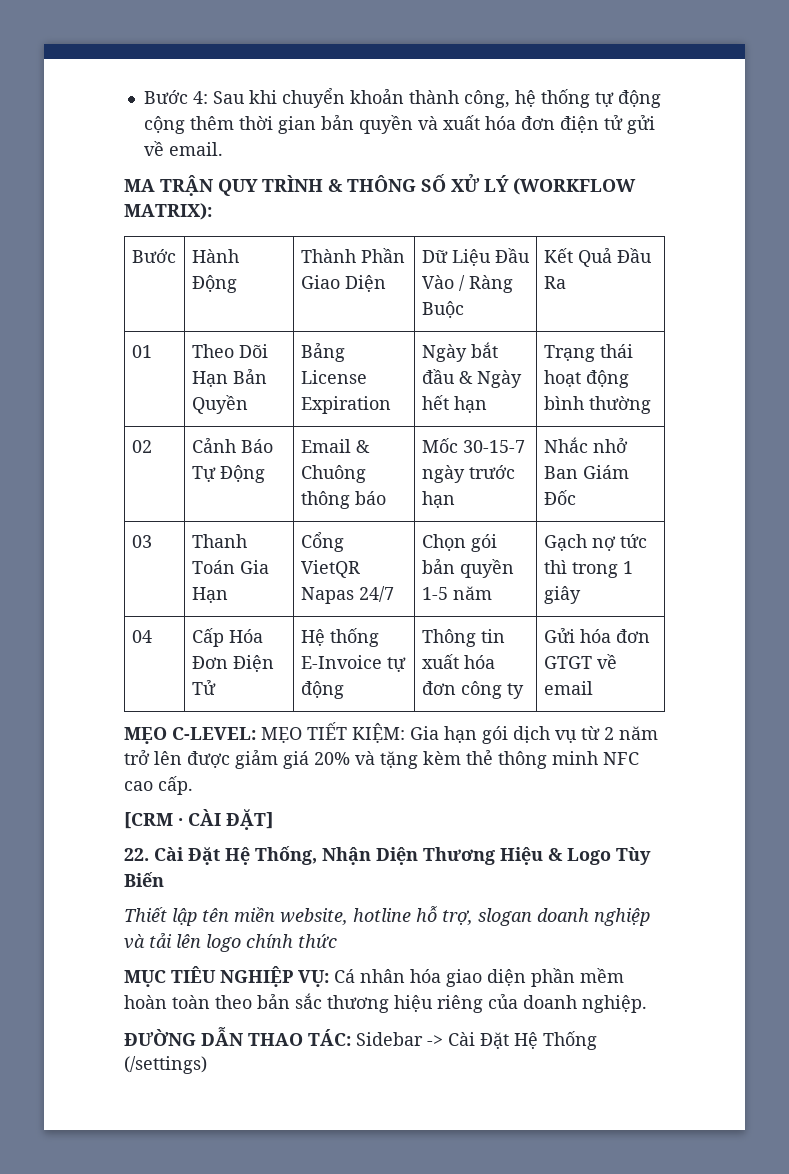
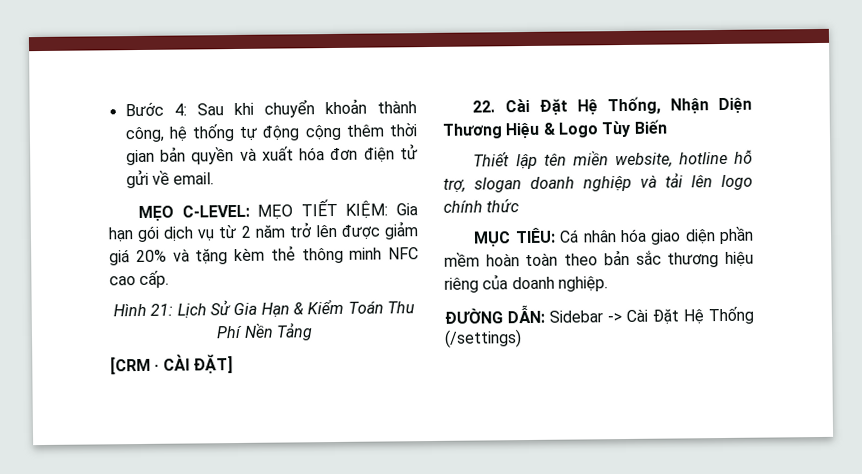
[124,174,636,196] [124,203,212,220] [131,249,176,263] [191,249,239,263] [191,275,237,293] [300,248,405,263] [300,275,386,292] [421,248,530,266] [421,275,513,293] [421,301,464,318] [543,248,652,267] [543,276,566,289] [131,345,152,358] [191,344,268,358] [191,369,267,387] [191,395,248,414] [300,343,345,362] [300,370,367,384] [300,396,391,414] [421,342,498,362] [421,369,522,388] [421,395,487,413] [543,344,633,362] [543,370,629,388] [543,396,651,414] [131,440,152,453] [191,438,273,453] [191,465,265,483] [300,439,370,453] [300,465,366,483] [300,491,386,509] [421,438,525,453] [421,465,515,483] [421,491,455,508] [543,437,628,453] [543,465,629,479] [543,490,576,505] [131,535,152,548] [191,534,247,548] [191,560,269,574] [191,587,228,603] [300,532,344,552] [300,560,360,578] [300,586,394,604] [421,534,497,552] [421,559,514,578] [421,586,492,600] [543,534,647,551] [543,560,633,578] [543,586,581,604] [131,630,152,643] [191,628,263,647] [191,655,274,672] [191,680,216,695] [300,628,379,647] [300,655,406,672] [300,681,344,699] [421,629,505,647] [421,654,495,669] [421,681,524,699] [543,628,650,643] [543,654,617,669] [543,681,593,695] // MA TRẬN QUY TRÌNH & THÔNG SỐ XỬ LÝ (WORKFLOW MATRIX): // Bước | Hành Động | Thành Phần Giao Diện | Dữ Liệu Đầu Vào / Ràng Buộc | Kết Quả Đầu Ra // 01 | Theo Dõi Hạn Bản Quyền | Bảng License Expiration | Ngày bắt đầu & Ngày hết hạn | Trạng thái hoạt động bình thường // 02 | Cảnh Báo Tự Động | Email & Chuông thông báo | Mốc 30-15-7 ngày trước hạn | Nhắc nhở Ban Giám Đốc // 03 | Thanh Toán Gia Hạn | Cổng VietQR Napas 24/7 | Chọn gói bản quyền 1-5 năm | Gạch nợ tức thì trong 1 giây // 04 | Cấp Hóa Đơn Điện Tử | Hệ thống E-Invoice tự động | Thông tin xuất hóa đơn công ty | Gửi hóa đơn GTGT về email -> (215, 178) none
(193, 785) none -> [113,299,415,319] [216,322,313,341] // Hình 21: Lịch Sử Gia Hạn & Kiểm Toán Thu Phí Nền Tảng
[171,966,329,987] TIÊU NGHIỆP VỤ: -> [514,227,556,244] TIÊU:
[201,1027,351,1046] DẪN THAO TÁC: -> [507,304,545,324] DẪN:

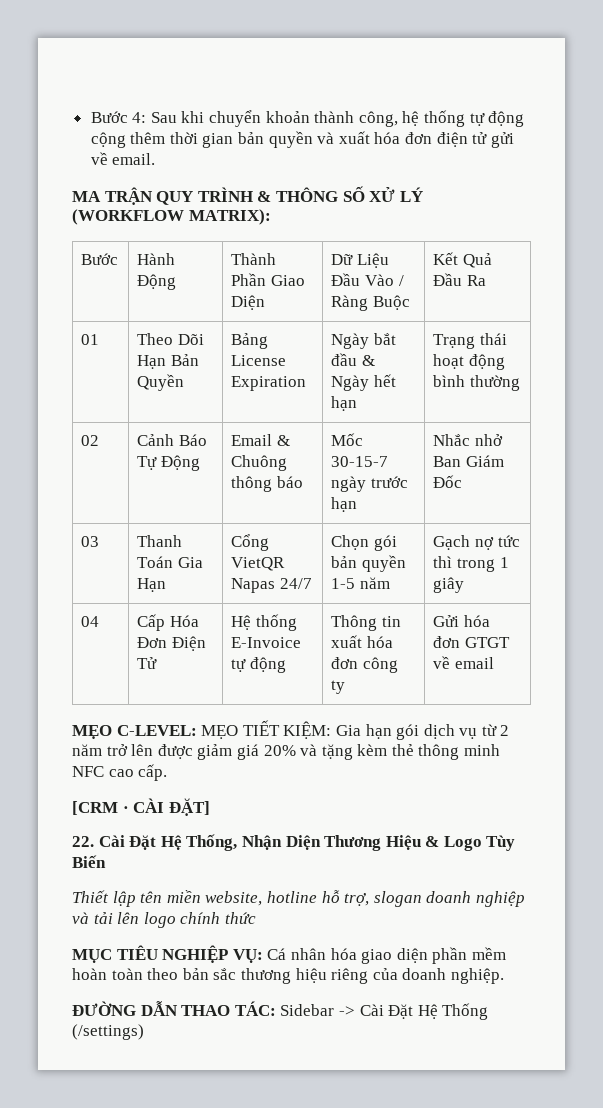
(215, 178) none -> [72,186,423,205] [72,209,271,225] [81,253,119,265] [137,253,176,265] [137,274,177,290] [231,253,277,265] [231,273,306,286] [231,295,266,310] [331,253,390,268] [331,273,404,286] [331,295,411,311] [433,252,493,268] [433,273,487,286] [81,334,100,345] [137,333,205,345] [137,354,200,369] [137,374,185,391] [231,333,269,349] [231,355,287,366] [231,376,307,391] [331,333,397,349] [331,353,376,366] [331,374,397,391] [331,396,358,411] [433,333,508,349] [433,354,506,370] [433,375,521,391] [81,435,100,446] [137,434,208,446] [137,455,201,471] [231,434,291,446] [231,455,288,471] [231,476,304,492] [331,433,364,446] [331,456,389,467] [331,476,409,492] [331,497,358,512] [433,434,504,446] [433,455,505,467] [433,475,463,488] [81,536,100,547] [137,535,183,547] [137,556,204,568] [137,578,167,592] [231,534,270,551] [231,557,286,571] [231,578,313,593] [331,535,398,551] [331,555,407,572] [331,577,391,589] [433,535,520,550] [433,556,509,572] [433,577,465,593] [81,616,100,627] [137,614,200,631] [137,636,207,651] [137,657,158,669] [231,614,298,631] [231,637,302,648] [231,657,287,673] [331,615,402,631] [331,635,394,648] [331,657,399,673] [331,680,346,694] [433,615,491,627] [433,636,511,648] [433,656,495,669] // MA TRẬN QUY TRÌNH & THÔNG SỐ XỬ LÝ (WORKFLOW MATRIX): // Bước | Hành Động | Thành Phần Giao Diện | Dữ Liệu Đầu Vào / Ràng Buộc | Kết Quả Đầu Ra // 01 | Theo Dõi Hạn Bản Quyền | Bảng License Expiration | Ngày bắt đầu & Ngày hết hạn | Trạng thái hoạt động bình thường // 02 | Cảnh Báo Tự Động | Email & Chuông thông báo | Mốc 30-15-7 ngày trước hạn | Nhắc nhở Ban Giám Đốc // 03 | Thanh Toán Gia Hạn | Cổng VietQR Napas 24/7 | Chọn gói bản quyền 1-5 năm | Gạch nợ tức thì trong 1 giây // 04 | Cấp Hóa Đơn Điện Tử | Hệ thống E-Invoice tự động | Thông tin xuất hóa đơn công ty | Gửi hóa đơn GTGT về email
[113,299,415,319] [216,322,313,341] // Hình 21: Lịch Sử Gia Hạn & Kiểm Toán Thu Phí Nền Tảng -> (168, 772) none
[514,227,556,244] TIÊU: -> [116,945,263,963] TIÊU NGHIỆP VỤ:
[507,304,545,324] DẪN: -> [140,1001,276,1016] DẪN THAO TÁC:

